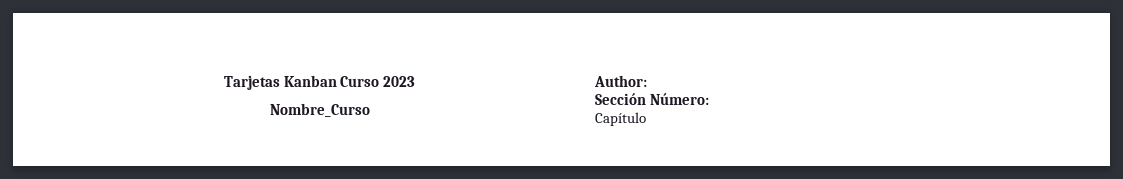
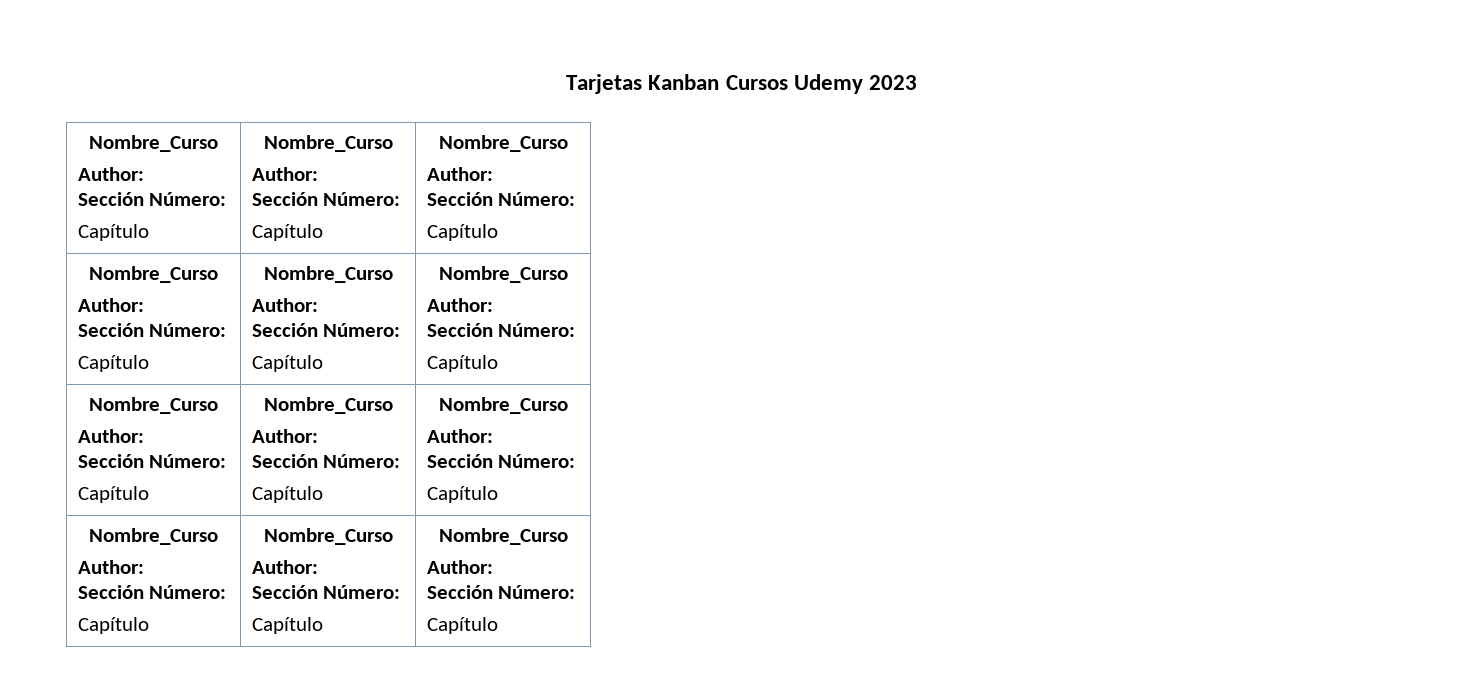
[340,76,380,87] Curso -> [725,74,863,94] Cursos Udemy
[269,103,370,117] [594,75,647,87] [595,93,709,105] [595,112,646,126] // Nombre_Curso // Author: // Sección Número: // Capítulo -> [89,135,218,152] [77,167,144,181] [77,192,227,206] [77,224,149,241] [263,135,393,152] [251,167,318,181] [251,192,401,206] [251,224,323,241] [438,135,568,152] [426,167,493,181] [426,192,576,206] [426,224,498,241] [89,266,218,283] [77,298,144,312] [77,323,227,337] [77,355,149,372] [263,266,393,283] [251,298,318,312] [251,323,401,337] [251,355,323,372] [438,266,568,283] [426,298,493,312] [426,323,576,337] [426,355,498,372] [89,397,218,414] [77,429,144,443] [77,454,227,468] [77,486,149,503] [263,397,393,414] [251,429,318,443] [251,454,401,468] [251,486,323,503] [438,397,568,414] [426,429,493,443] [426,454,576,468] [426,486,498,503] [89,528,218,545] [77,560,144,574] [77,585,227,599] [77,617,149,634] [263,528,393,545] [251,560,318,574] [251,585,401,599] [251,617,323,634] [438,528,568,545] [426,560,493,574] [426,585,576,599] [426,617,498,634] // Nombre_Curso // Author: // Sección Número: // Capítulo | Nombre_Curso // Author: // Sección Número: // Capítulo | Nombre_Curso // Author: // Sección Número: // Capítulo // Nombre_Curso // Author: // Sección Número: // Capítulo | Nombre_Curso // Author: // Sección Número: // Capítulo | Nombre_Curso // Author: // Sección Número: // Capítulo // Nombre_Curso // Author: // Sección Número: // Capítulo | Nombre_Curso // Author: // Sección Número: // Capítulo | Nombre_Curso // Author: // Sección Número: // Capítulo // Nombre_Curso // Author: // Sección Número: // Capítulo | Nombre_Curso // Author: // Sección Número: // Capítulo | Nombre_Curso // Author: // Sección Número: // Capítulo

